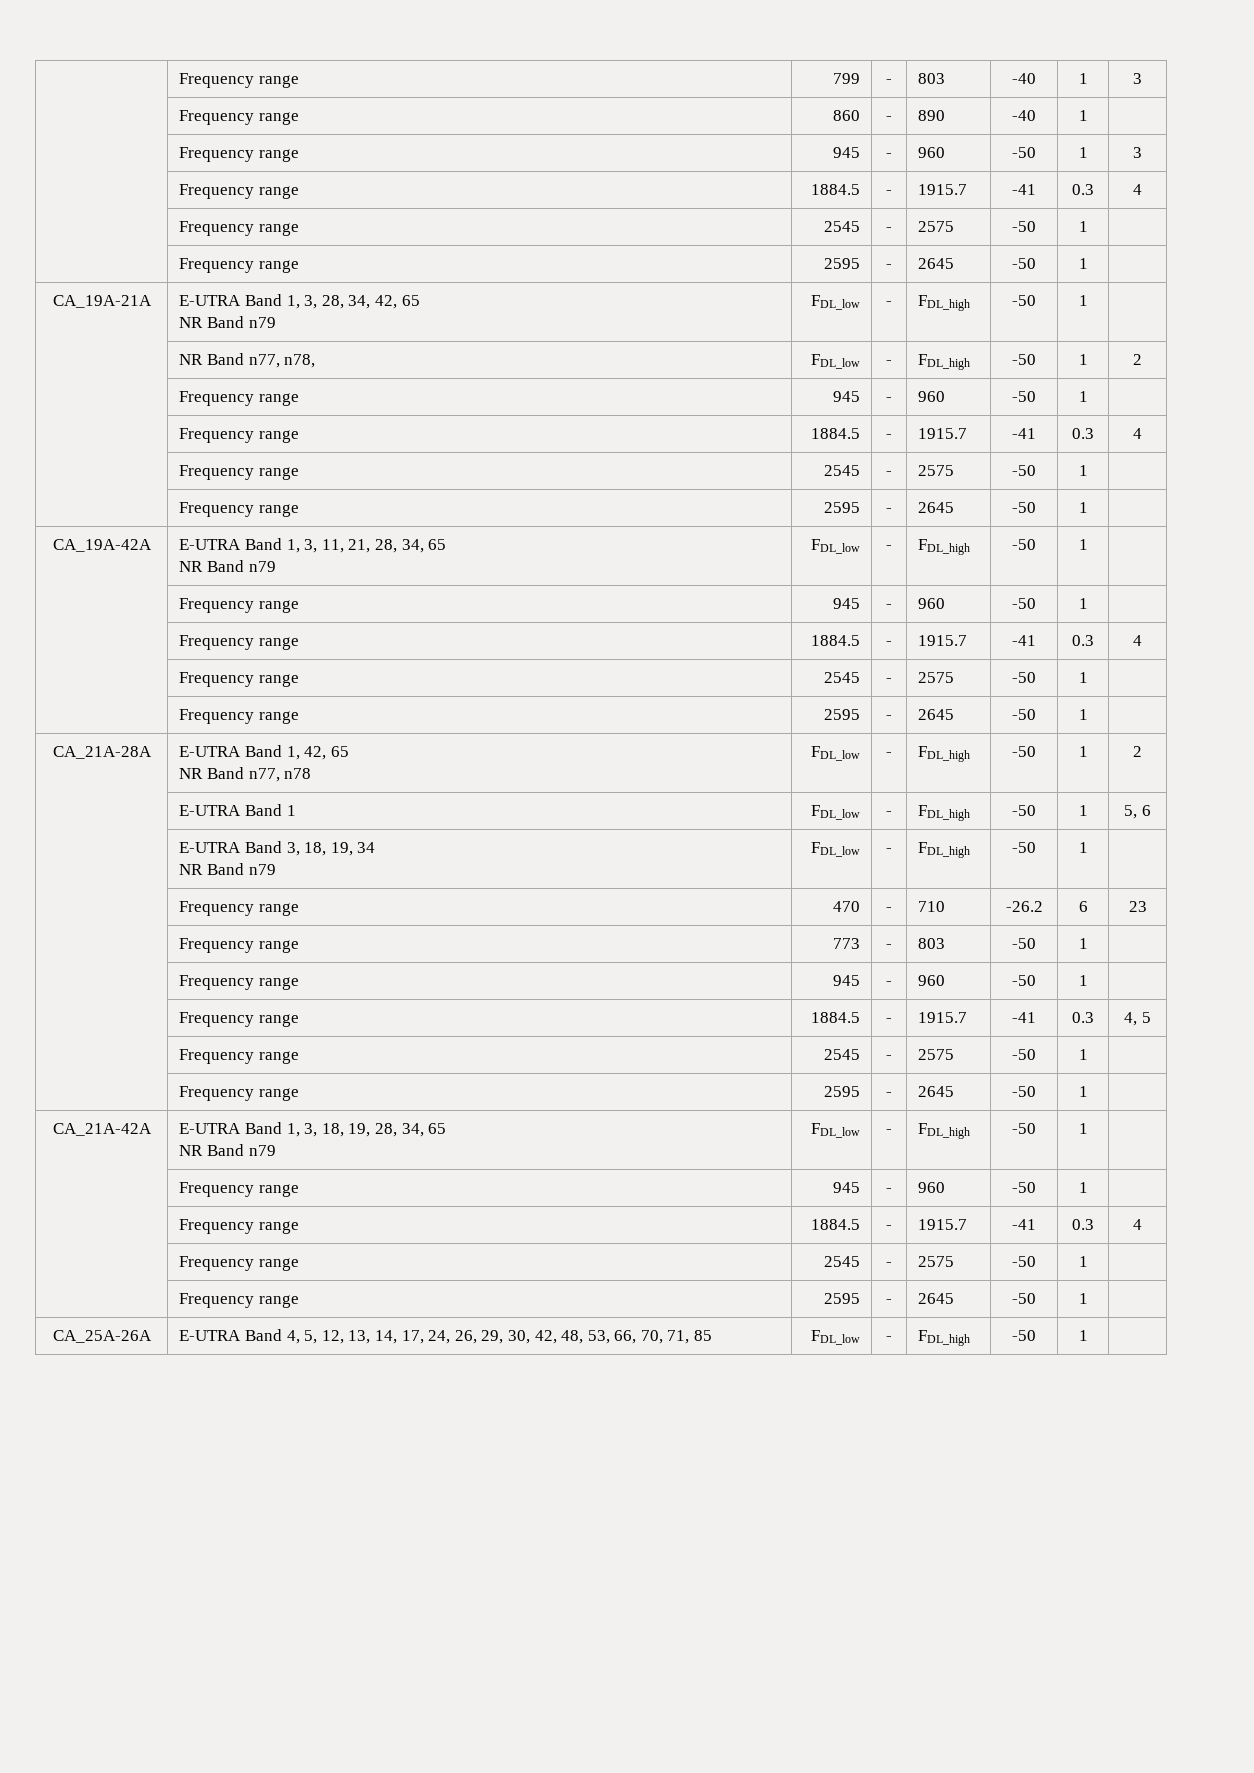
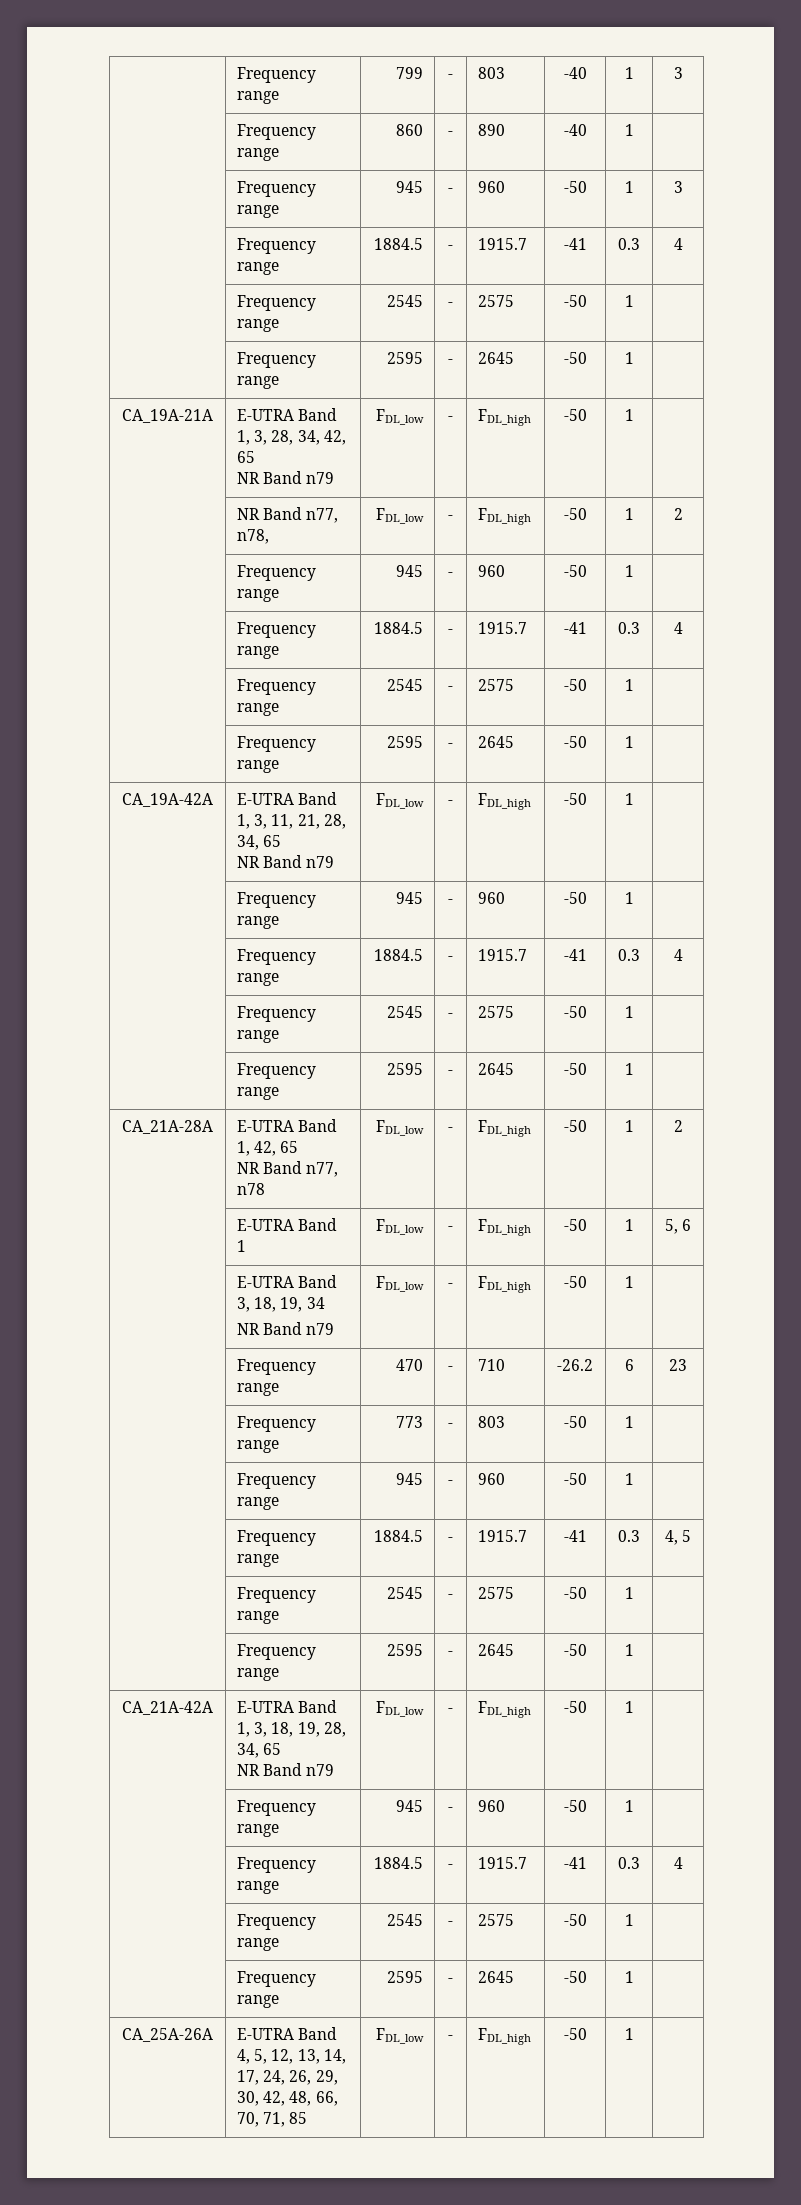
[587,1330,610,1344] 53, -> (312, 2098) none

